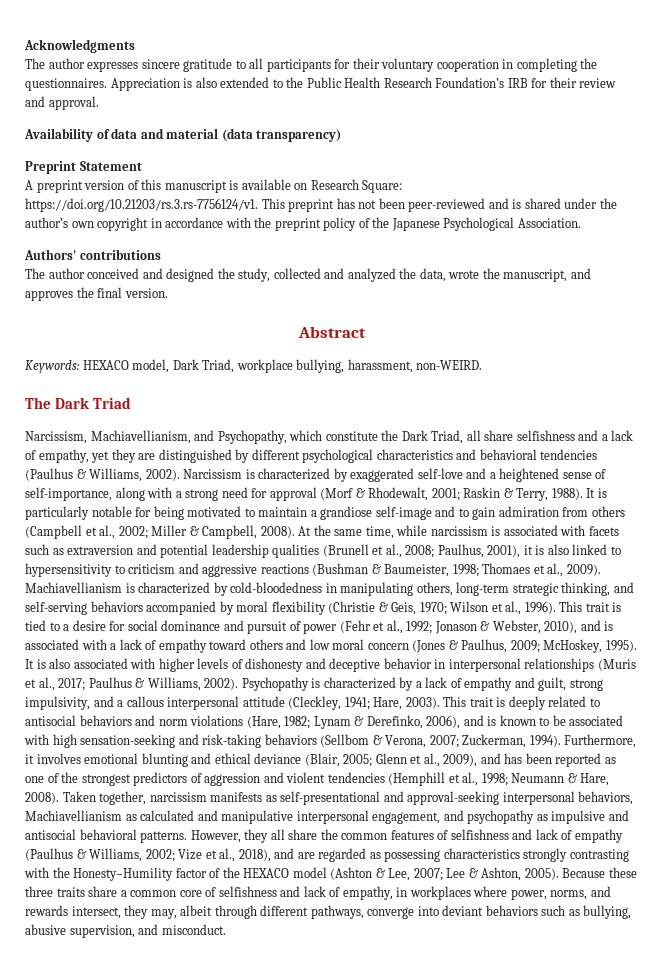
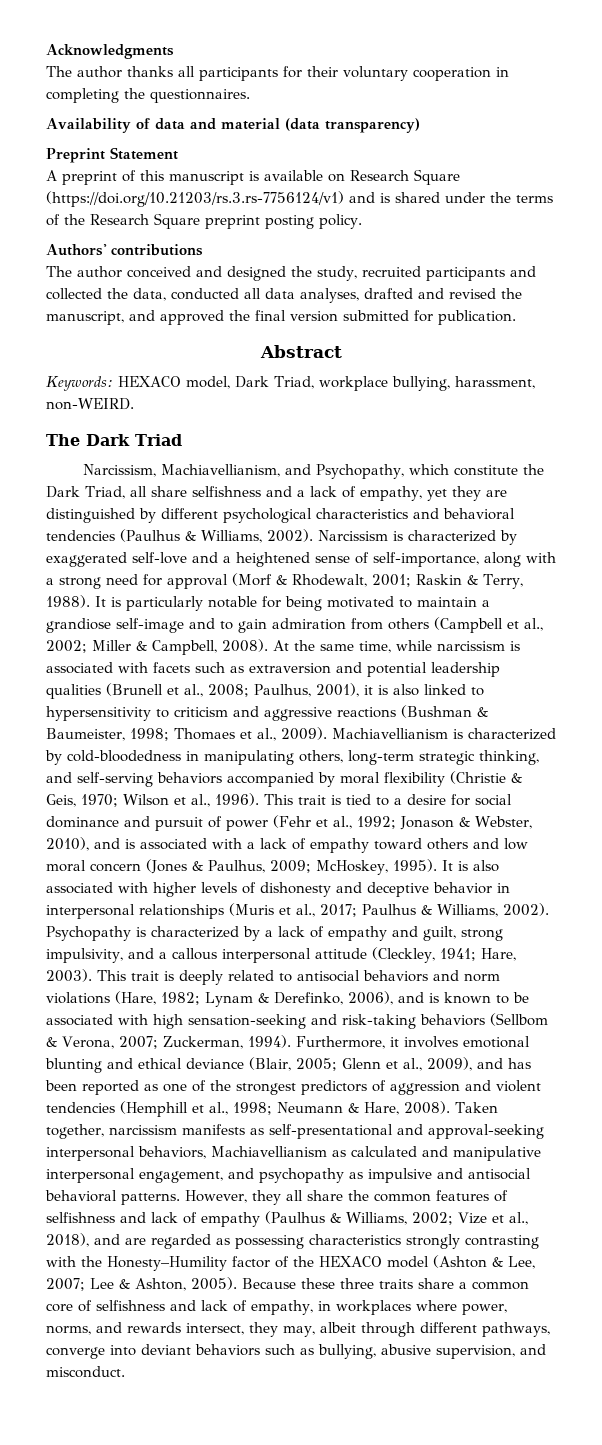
[87,58,246,72] expresses sincere gratitude to -> [127,66,173,77] thanks
[110,77,617,91] [25,96,99,110] Appreciation is also extended to the Public Health Research Foundation’s IRB for their review and approval. -> (250, 96) none
[84,180,125,190] version -> (117, 178) none
[362,180,403,193] [25,198,486,212] Square: https://doi.org/10.21203/rs.3.rs-7756124/v1. This preprint has not been peer-reviewed -> [414,169,460,185] [46,191,344,207] Square (https://doi.org/10.21203/rs.3.rs-7756124/v1)
[25,217,581,231] author’s own copyright in accordance with the preprint policy of the Japanese Psychological Association. -> [516,195,553,203] [46,213,362,229] terms of the Research Square preprint posting policy.
[273,268,480,282] collected and analyzed the data, wrote -> [361,266,536,281] [46,288,496,303] recruited participants and collected the data, conducted all data analyses, drafted and revised
[25,290,73,301] approves -> [160,310,224,325] approved
[124,288,168,298] version. -> [290,310,516,325] version submitted for publication.

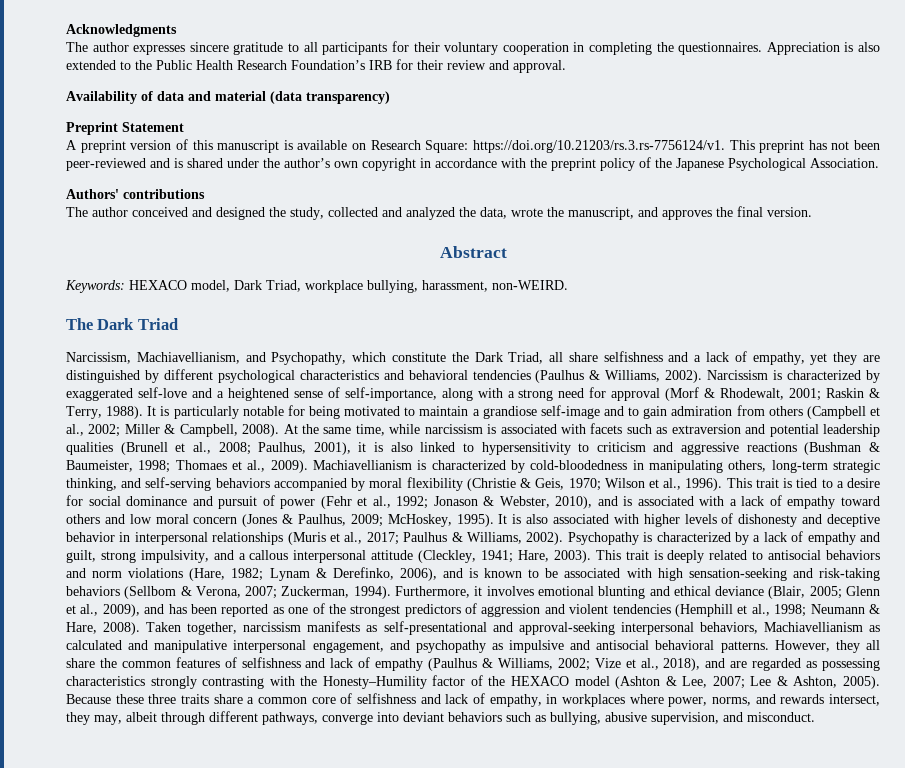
[127,66,173,77] thanks -> [133,42,300,55] expresses sincere gratitude to
(250, 96) none -> [766,42,880,55] [66,59,566,73] Appreciation is also extended to the Public Health Research Foundation’s IRB for their review and approval.
(117, 178) none -> [130,140,172,150] version
[414,169,460,185] [46,191,344,207] Square (https://doi.org/10.21203/rs.3.rs-7756124/v1) -> [425,140,880,153] [66,158,146,171] Square: https://doi.org/10.21203/rs.3.rs-7756124/v1. This preprint has not been peer-reviewed
[516,195,553,203] [46,213,362,229] terms of the Research Square preprint posting policy. -> [284,157,879,171] author’s own copyright in accordance with the preprint policy of the Japanese Psychological Association.
[361,266,536,281] [46,288,496,303] recruited participants and collected the data, conducted all data analyses, drafted and revised -> [328,207,543,220] collected and analyzed the data, wrote
[160,310,224,325] approved -> [662,210,712,220] approves
[290,310,516,325] version submitted for publication. -> [767,207,812,217] version.

